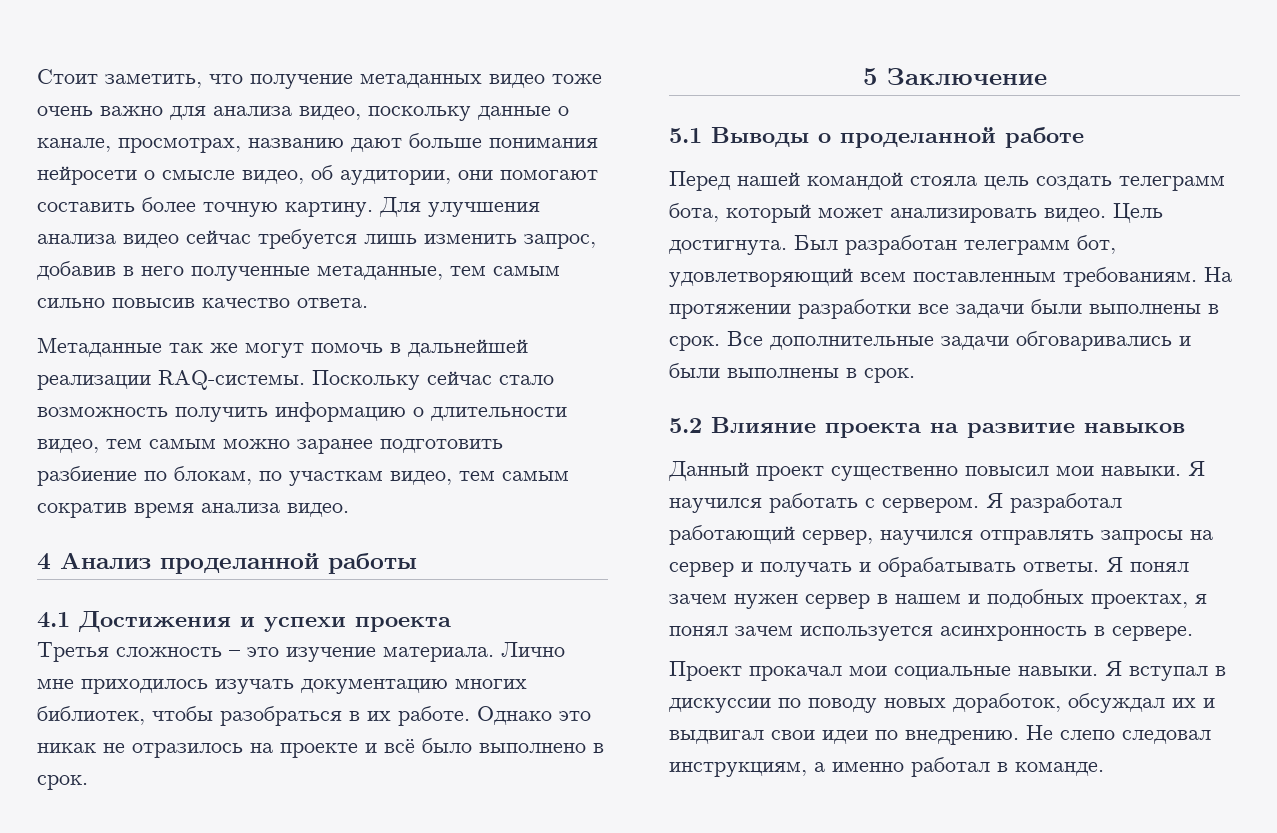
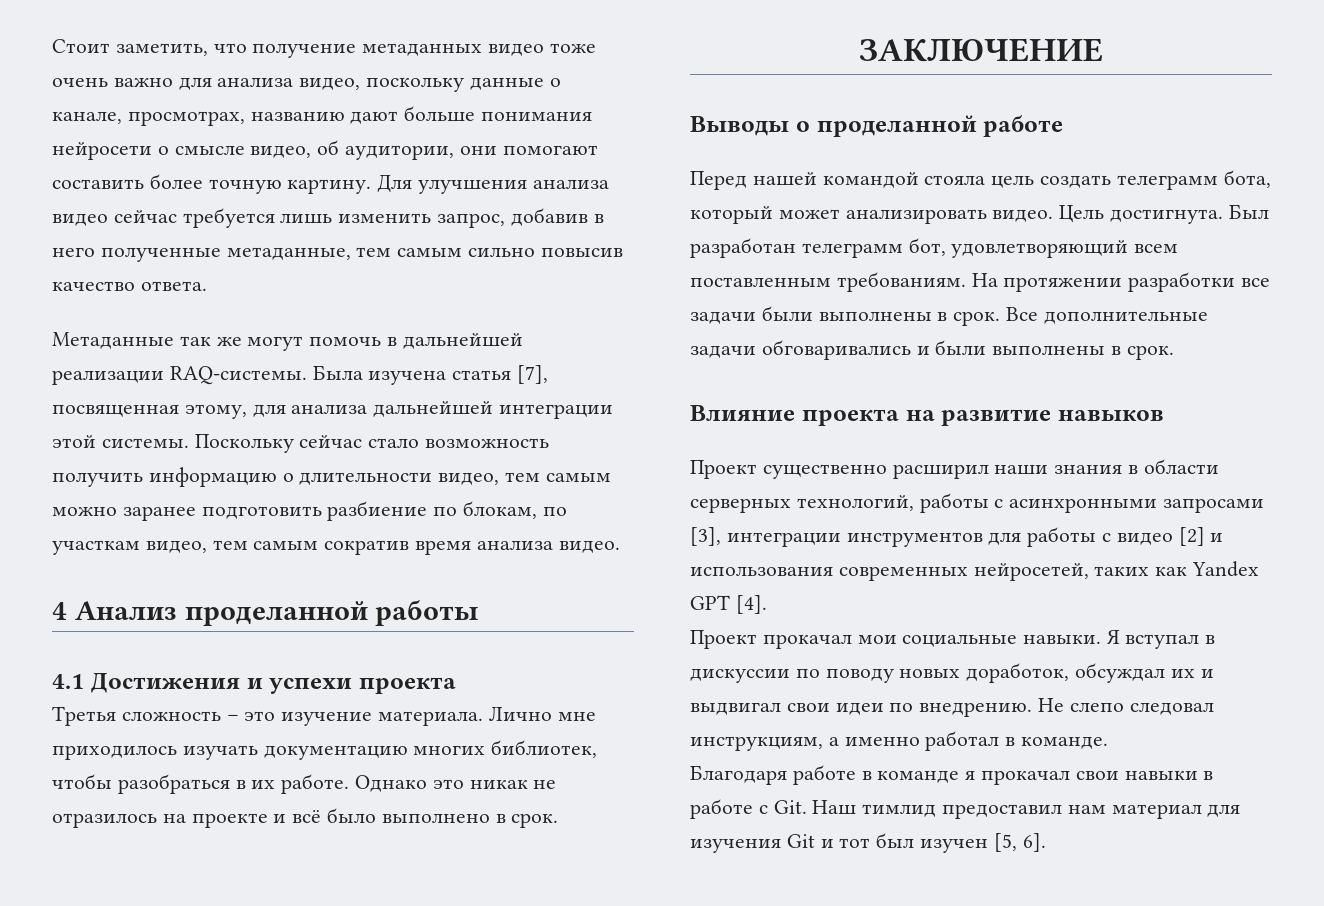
(305, 380) none -> [312,365,549,385] [52,401,614,419] [52,435,189,448] Была изучена статья [7], посвященная этому, для анализа дальнейшей интеграции этой системы.
[862,68,1047,86] [669,128,702,143] 5 Заключение // 5.1 -> [859,38,1103,62] ЗАКЛЮЧЕНИЕ //
[669,418,702,433] 5.2 -> (1174, 352) none
[668,461,1205,481] [669,493,1122,513] [669,525,1213,545] [669,557,1189,577] [669,589,1207,609] [669,626,1193,641] Данный проект существенно повысил мои навыки. Я научился работать с сервером. Я разработал работающий сервер, научился отправлять запросы на сервер и получать и обрабатывать ответы. Я понял зачем нужен сервер в нашем и подобных проектах, я понял зачем используется асинхронность в сервере. -> [690,459,1219,479] [690,493,1265,513] [690,527,1224,547] [690,561,1260,581] [690,595,767,614] Проект существенно расширил наши знания в области серверных технологий, работы с асинхронными запросами [3], интеграции инструментов для работы с видео [2] и использования современных нейросетей, таких как Yandex GPT [4].
(1104, 769) none -> [690,765,1214,785] [690,799,1241,819] [690,833,1046,853] // Благодаря работе в команде я прокачал свои навыки в работе с Git. Наш тимлид предоставил нам материал для изучения Git и тот был изучен [5, 6].

